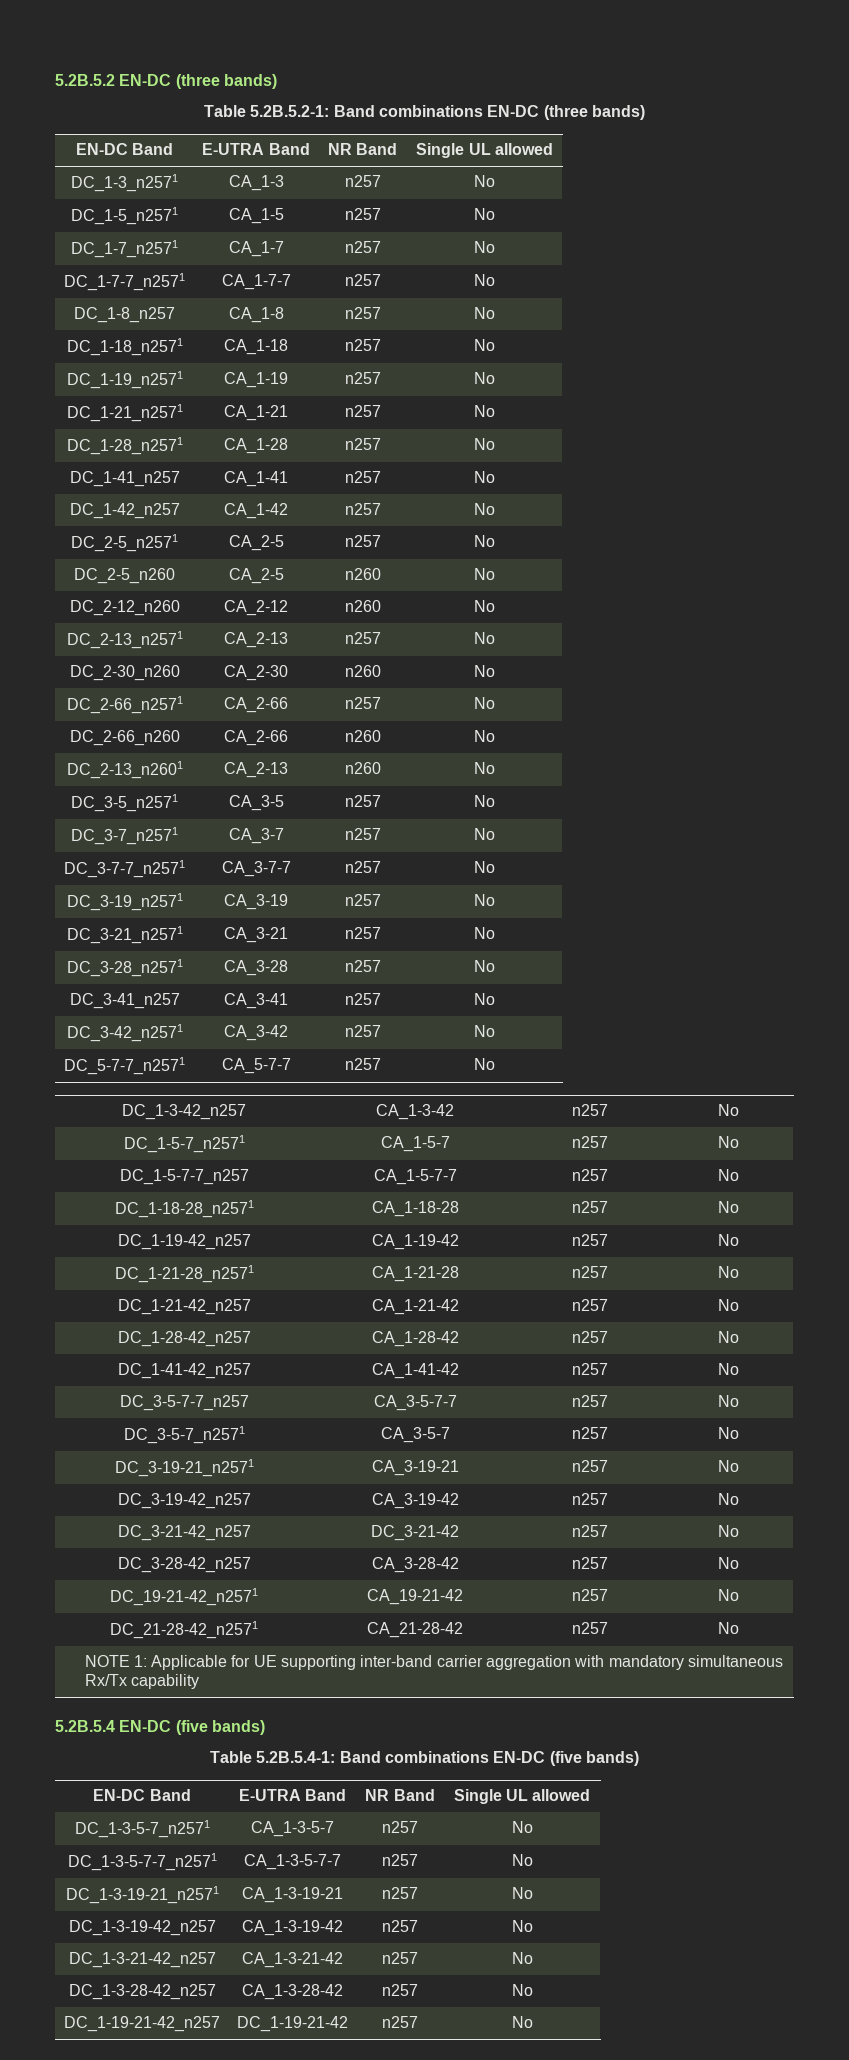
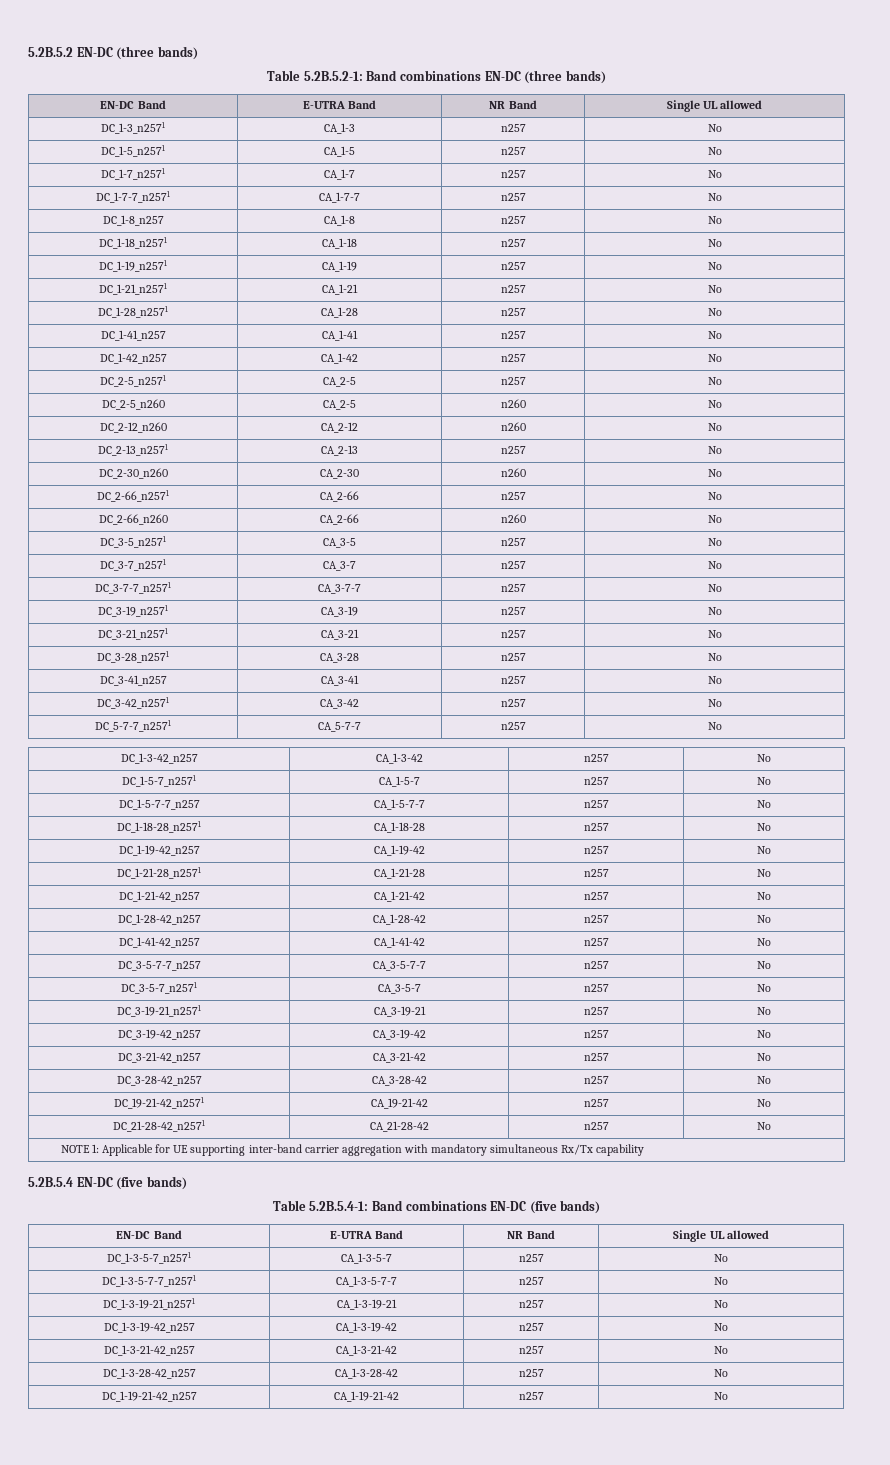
[66,761,183,779] [224,762,288,778] [344,762,381,774] [474,762,495,774] // DC_2-13_n2601 | CA_2-13 | n260 | No -> (722, 519) none
[371,1525,459,1541] DC_3-21-42 -> [372,1052,426,1063] CA_3-21-42
[237,2016,348,2032] DC_1-19-21-42 -> [334,1391,399,1402] CA_1-19-21-42

